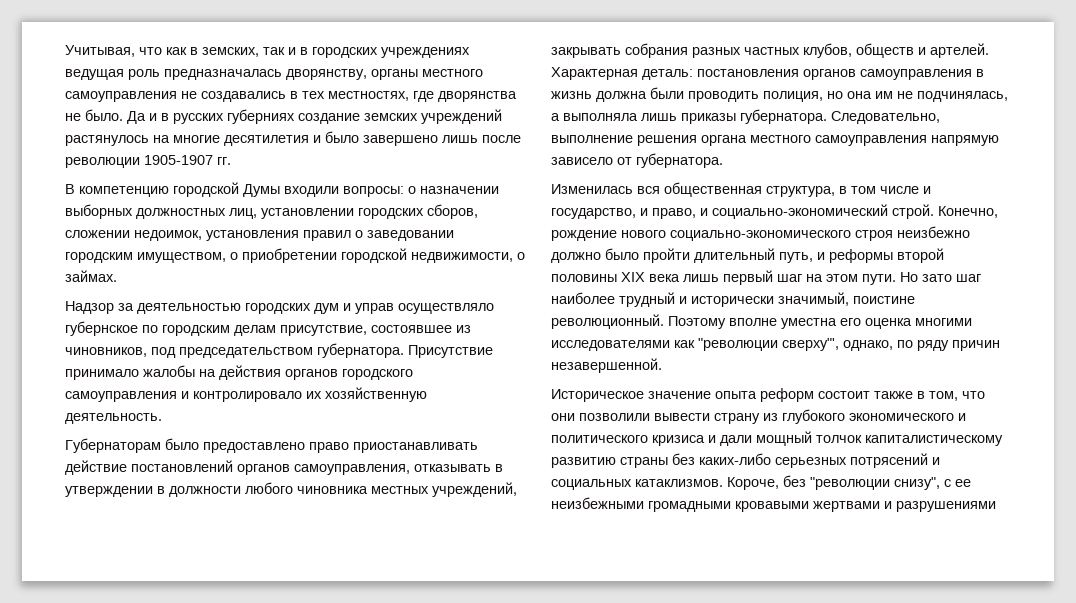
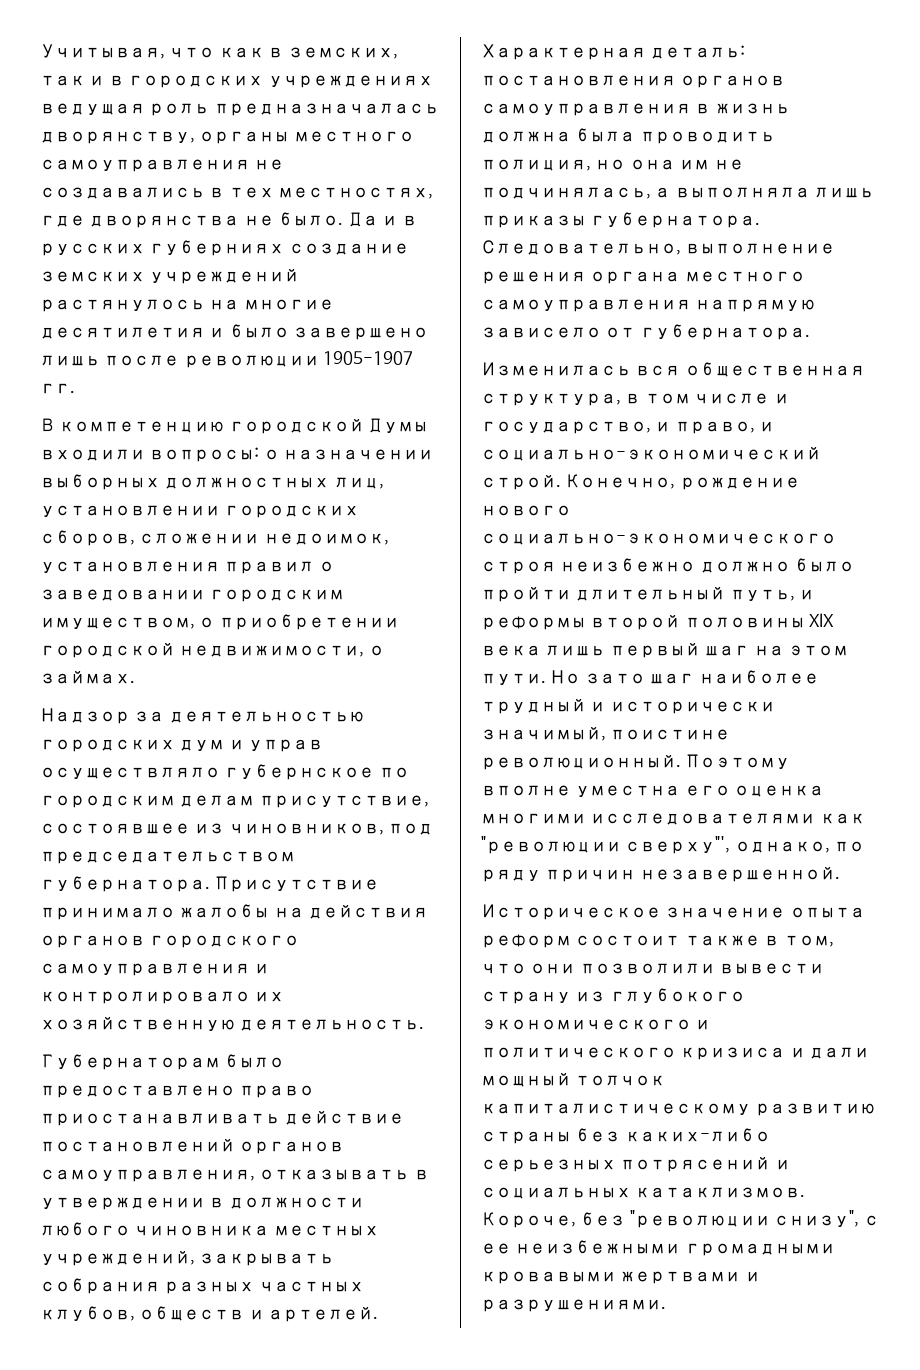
[650,87,684,99] были -> [575,128,636,142] была
[896,501,996,512] разрушениями -> [481,1299,666,1312] разрушениями.

